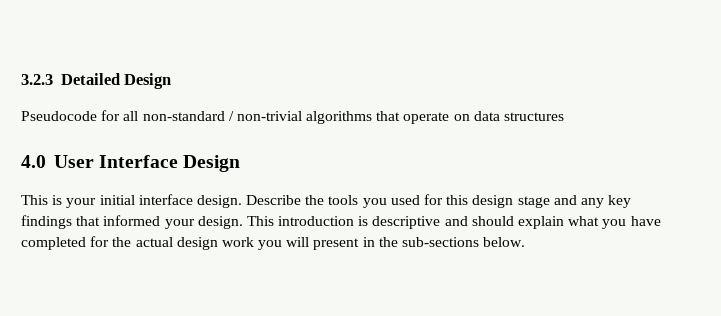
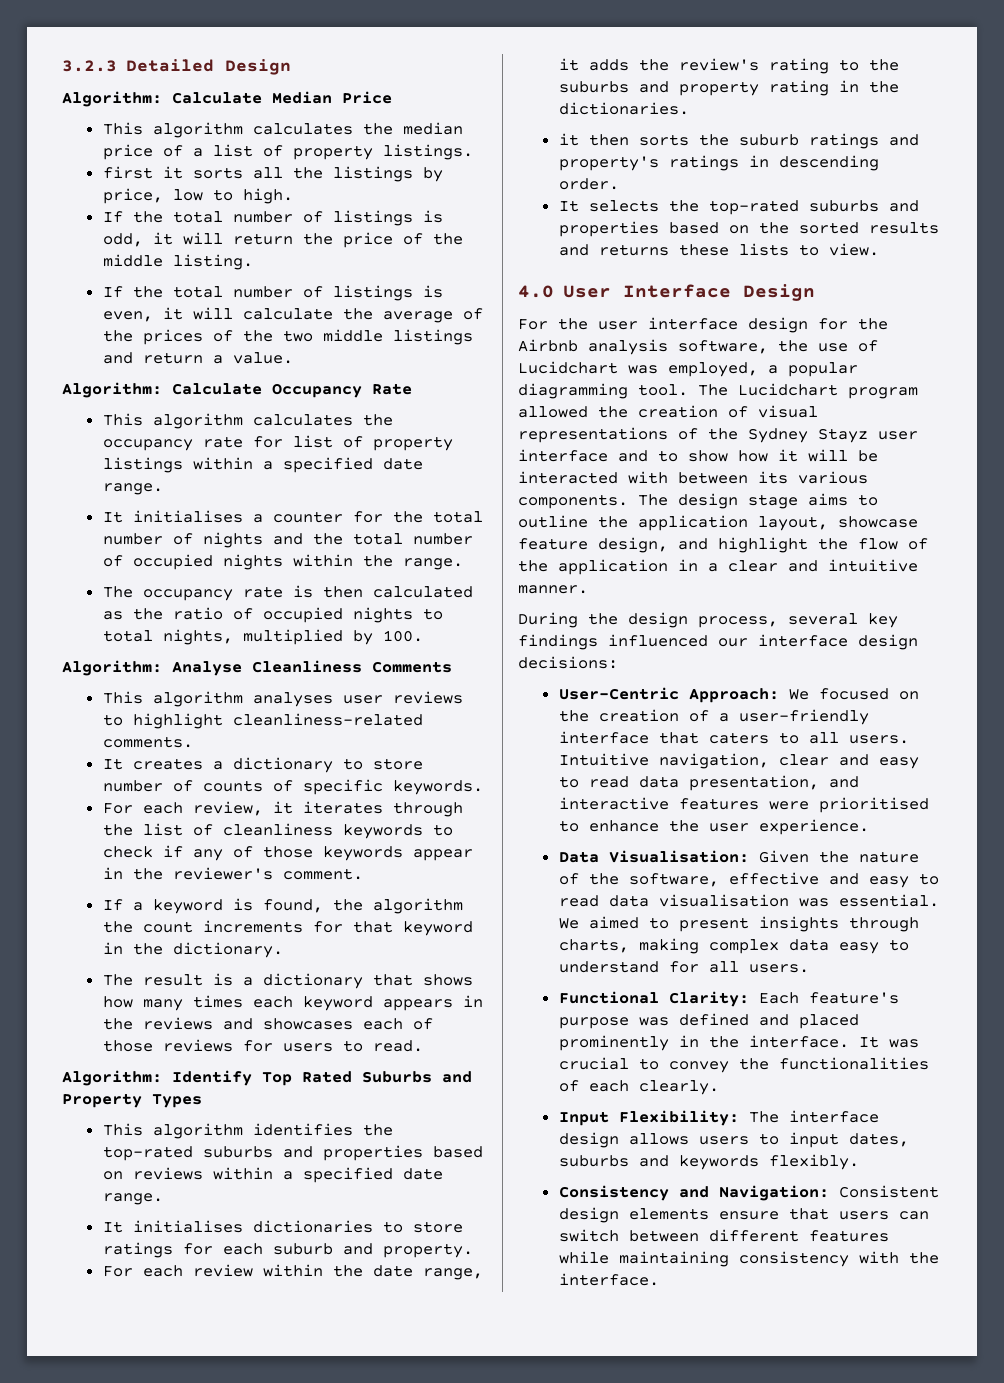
[21,110,565,124] [21,155,241,172] [21,194,632,208] [21,215,661,229] [21,236,526,250] Pseudocode for all non-standard / non-trivial algorithms that operate on data structures // 4.0 User Interface Design // This is your initial interface design. Describe the tools you used for this design stage and any key findings that informed your design. This introduction is descriptive and should explain what you have completed for the actual design work you will present in the sub-sections below. -> [62,91,392,107] [102,122,463,138] [102,144,473,160] [102,166,443,182] [102,188,293,204] [102,210,443,226] [102,232,463,248] [102,254,253,270] [102,285,443,301] [102,307,483,323] [102,329,473,345] [102,352,293,364] [62,382,412,398] [102,413,393,429] [102,435,453,451] [102,457,423,473] [102,483,163,495] [102,510,483,523] [102,532,473,548] [102,554,463,570] [102,585,473,601] [102,607,443,623] [102,629,423,645] [62,660,452,676] [102,691,463,707] [102,713,423,729] [102,736,193,748] [102,757,423,773] [102,779,483,795] [102,801,463,817] [102,823,453,839] [102,845,473,861] [102,867,363,880] [102,898,463,914] [102,920,473,936] [102,942,283,958] [102,973,473,989] [102,995,483,1011] [102,1017,433,1030] [102,1039,423,1052] [62,1070,472,1086] [62,1093,202,1108] [102,1123,393,1139] [102,1145,483,1161] [102,1167,443,1183] [102,1193,163,1205] [102,1220,463,1233] [102,1242,473,1258] [102,1264,483,1280] [558,58,899,74] [558,80,899,96] [558,102,689,115] [558,133,919,149] [558,155,879,171] [558,178,619,190] [558,200,919,215] [558,221,939,237] [558,243,879,256] [518,284,815,301] [518,317,888,333] [518,339,878,355] [518,361,858,377] [518,383,918,399] [518,405,818,418] [518,427,918,443] [518,449,878,462] [518,471,868,484] [518,493,878,509] [518,515,918,531] [518,537,928,553] [518,559,918,575] [518,585,588,594] [518,612,898,628] [518,634,918,650] [518,656,618,669] [558,687,919,703] [558,709,869,725] [558,731,909,744] [558,753,919,769] [558,775,859,791] [558,797,929,813] [558,819,869,835] [558,850,919,863] [558,872,939,888] [558,894,939,907] [558,916,919,932] [558,938,909,954] [558,961,809,973] [558,991,899,1007] [558,1013,859,1029] [558,1035,919,1051] [558,1057,929,1073] [558,1080,719,1095] [558,1110,879,1126] [558,1132,909,1148] [558,1154,859,1170] [558,1185,939,1201] [558,1207,929,1223] [558,1229,889,1242] [558,1251,939,1267] [558,1273,659,1286] Algorithm: Calculate Median Price // This algorithm calculates the median price of a list of property listings. // first it sorts all the listings by price, low to high. // If the total number of listings is odd, it will return the price of the middle listing. // If the total number of listings is even, it will calculate the average of the prices of the two middle listings and return a value. // Algorithm: Calculate Occupancy Rate // This algorithm calculates the occupancy rate for list of property listings within a specified date range. // It initialises a counter for the total number of nights and the total number of occupied nights within the range. // The occupancy rate is then calculated as the ratio of occupied nights to total nights, multiplied by 100. // Algorithm: Analyse Cleanliness Comments // This algorithm analyses user reviews to highlight cleanliness-related comments. // It creates a dictionary to store number of counts of specific keywords. // For each review, it iterates through the list of cleanliness keywords to check if any of those keywords appear in the reviewer's comment. // If a keyword is found, the algorithm the count increments for that keyword in the dictionary. // The result is a dictionary that shows how many times each keyword appears in the reviews and showcases each of those reviews for users to read. // Algorithm: Identify Top Rated Suburbs and Property Types // This algorithm identifies the top-rated suburbs and properties based on reviews within a specified date range. // It initialises dictionaries to store ratings for each suburb and property. // For each review within the date range, it adds the review's rating to the suburbs and property rating in the dictionaries. // it then sorts the suburb ratings and property's ratings in descending order. // It selects the top-rated suburbs and properties based on the sorted results and returns these lists to view. // 4.0 User Interface Design // For the user interface design for the Airbnb analysis software, the use of Lucidchart was employed, a popular diagramming tool. The Lucidchart program allowed the creation of visual representations of the Sydney Stayz user interface and to show how it will be interacted with between its various components. The design stage aims to outline the application layout, showcase feature design, and highlight the flow of the application in a clear and intuitive manner. // During the design process, several key findings influenced our interface design decisions: // User-Centric Approach: We focused on the creation of a user-friendly interface that caters to all users. Intuitive navigation, clear and easy to read data presentation, and interactive features were prioritised to enhance the user experience. // Data Visualisation: Given the nature of the software, effective and easy to read data visualisation was essential. We aimed to present insights through charts, making complex data easy to understand for all users. // Functional Clarity: Each feature's purpose was defined and placed prominently in the interface. It was crucial to convey the functionalities of each clearly. // Input Flexibility: The interface design allows users to input dates, suburbs and keywords flexibly. // Consistency and Navigation: Consistent design elements ensure that users can switch between different features while maintaining consistency with the interface.

